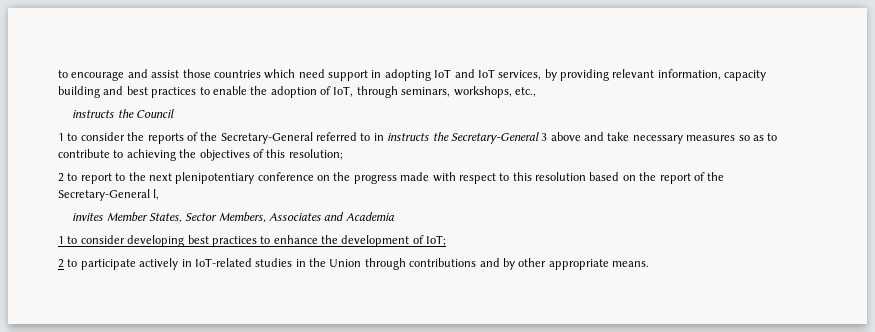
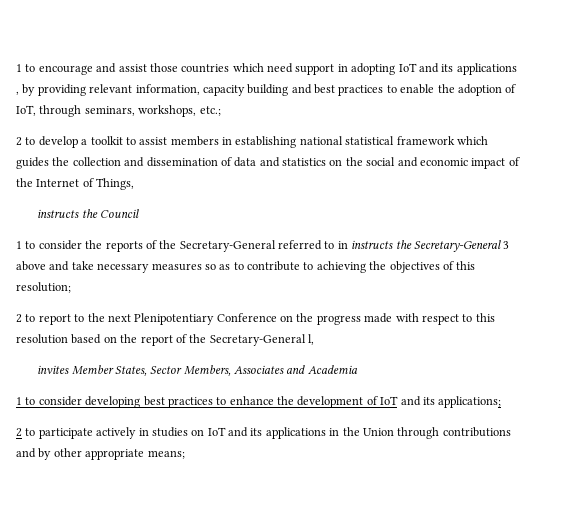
(58, 74) none -> [16,64,22,72] 1
[477,69,542,80] IoT services, -> [441,63,517,75] [16,91,19,95] its applications ,
[514,87,536,97] etc., -> [199,106,221,116] [16,136,488,148] [16,157,520,169] [16,178,135,190] etc.; // 2 to develop a toolkit to assist members in establishing national statistical framework which guides the collection and dissemination of data and statistics on the social and economic impact of the Internet of Things,
[175,172,314,184] plenipotentiary conference -> [134,313,277,325] Plenipotentiary Conference
[426,235,447,246] IoT; -> [380,396,502,408] IoT and its applications;
[194,258,293,267] IoT-related studies -> [151,427,326,439] studies on IoT and its applications
[612,261,649,267] means. -> [147,450,185,459] means;

